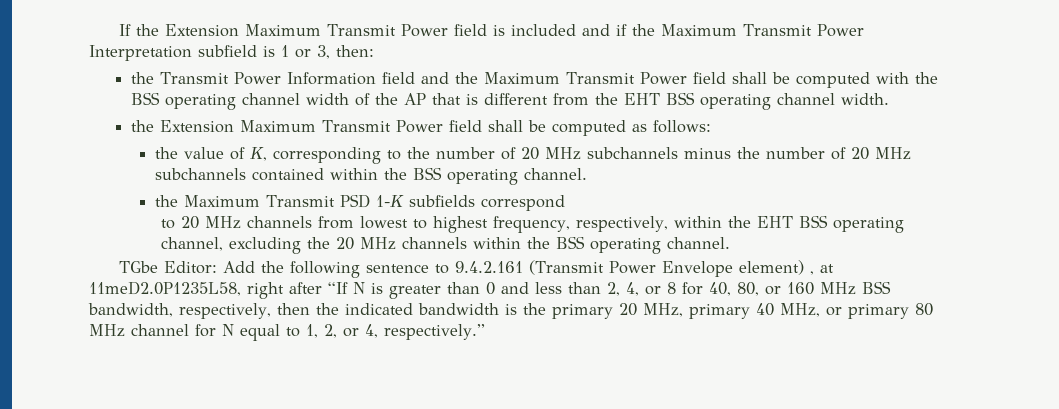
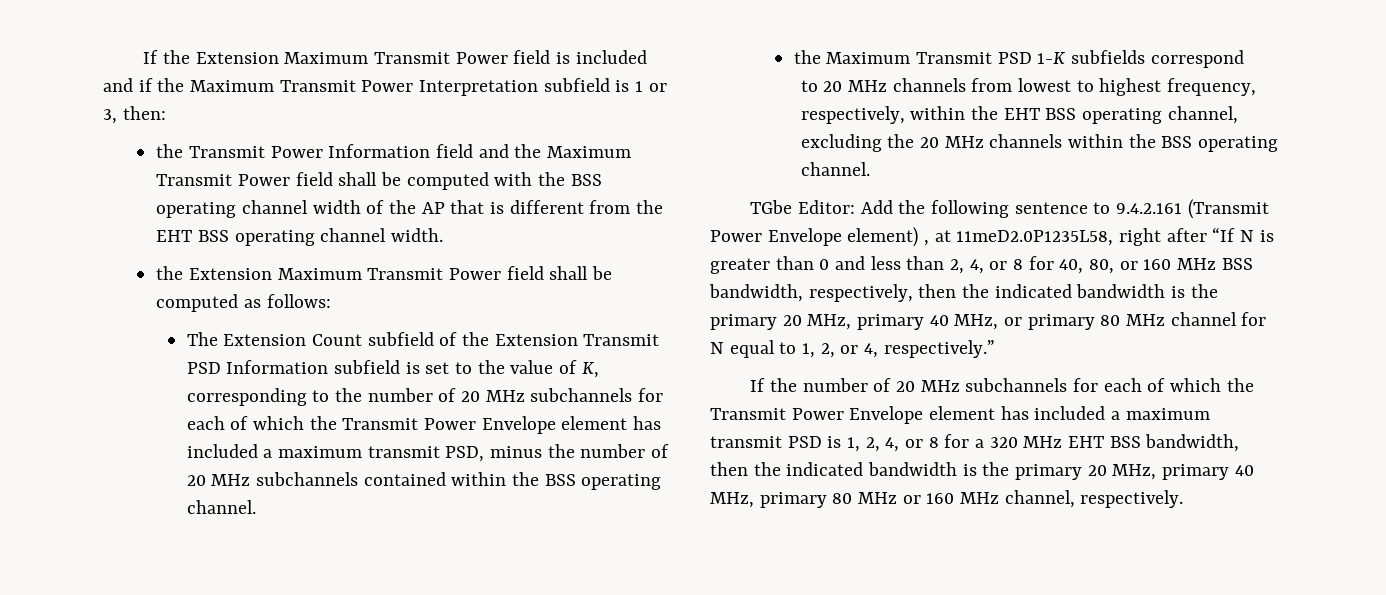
(712, 126) none -> [186,332,660,346] [186,360,472,374] The Extension Count subfield of the Extension Transmit PSD Information subfield is set to
(679, 153) none -> [637,388,663,402] [186,416,661,434] [186,444,485,462] for each of which the Transmit Power Envelope element has included a maximum transmit PSD,
(485, 332) none -> [750,378,1254,392] [710,406,1210,424] [710,434,1240,452] [710,462,1254,480] [710,490,1184,508] // If the number of 20 MHz subchannels for each of which the Transmit Power Envelope element has included a maximum transmit PSD is 1, 2, 4, or 8 for a 320 MHz EHT BSS bandwidth, then the indicated bandwidth is the primary 20 MHz, primary 40 MHz, primary 80 MHz or 160 MHz channel, respectively.

